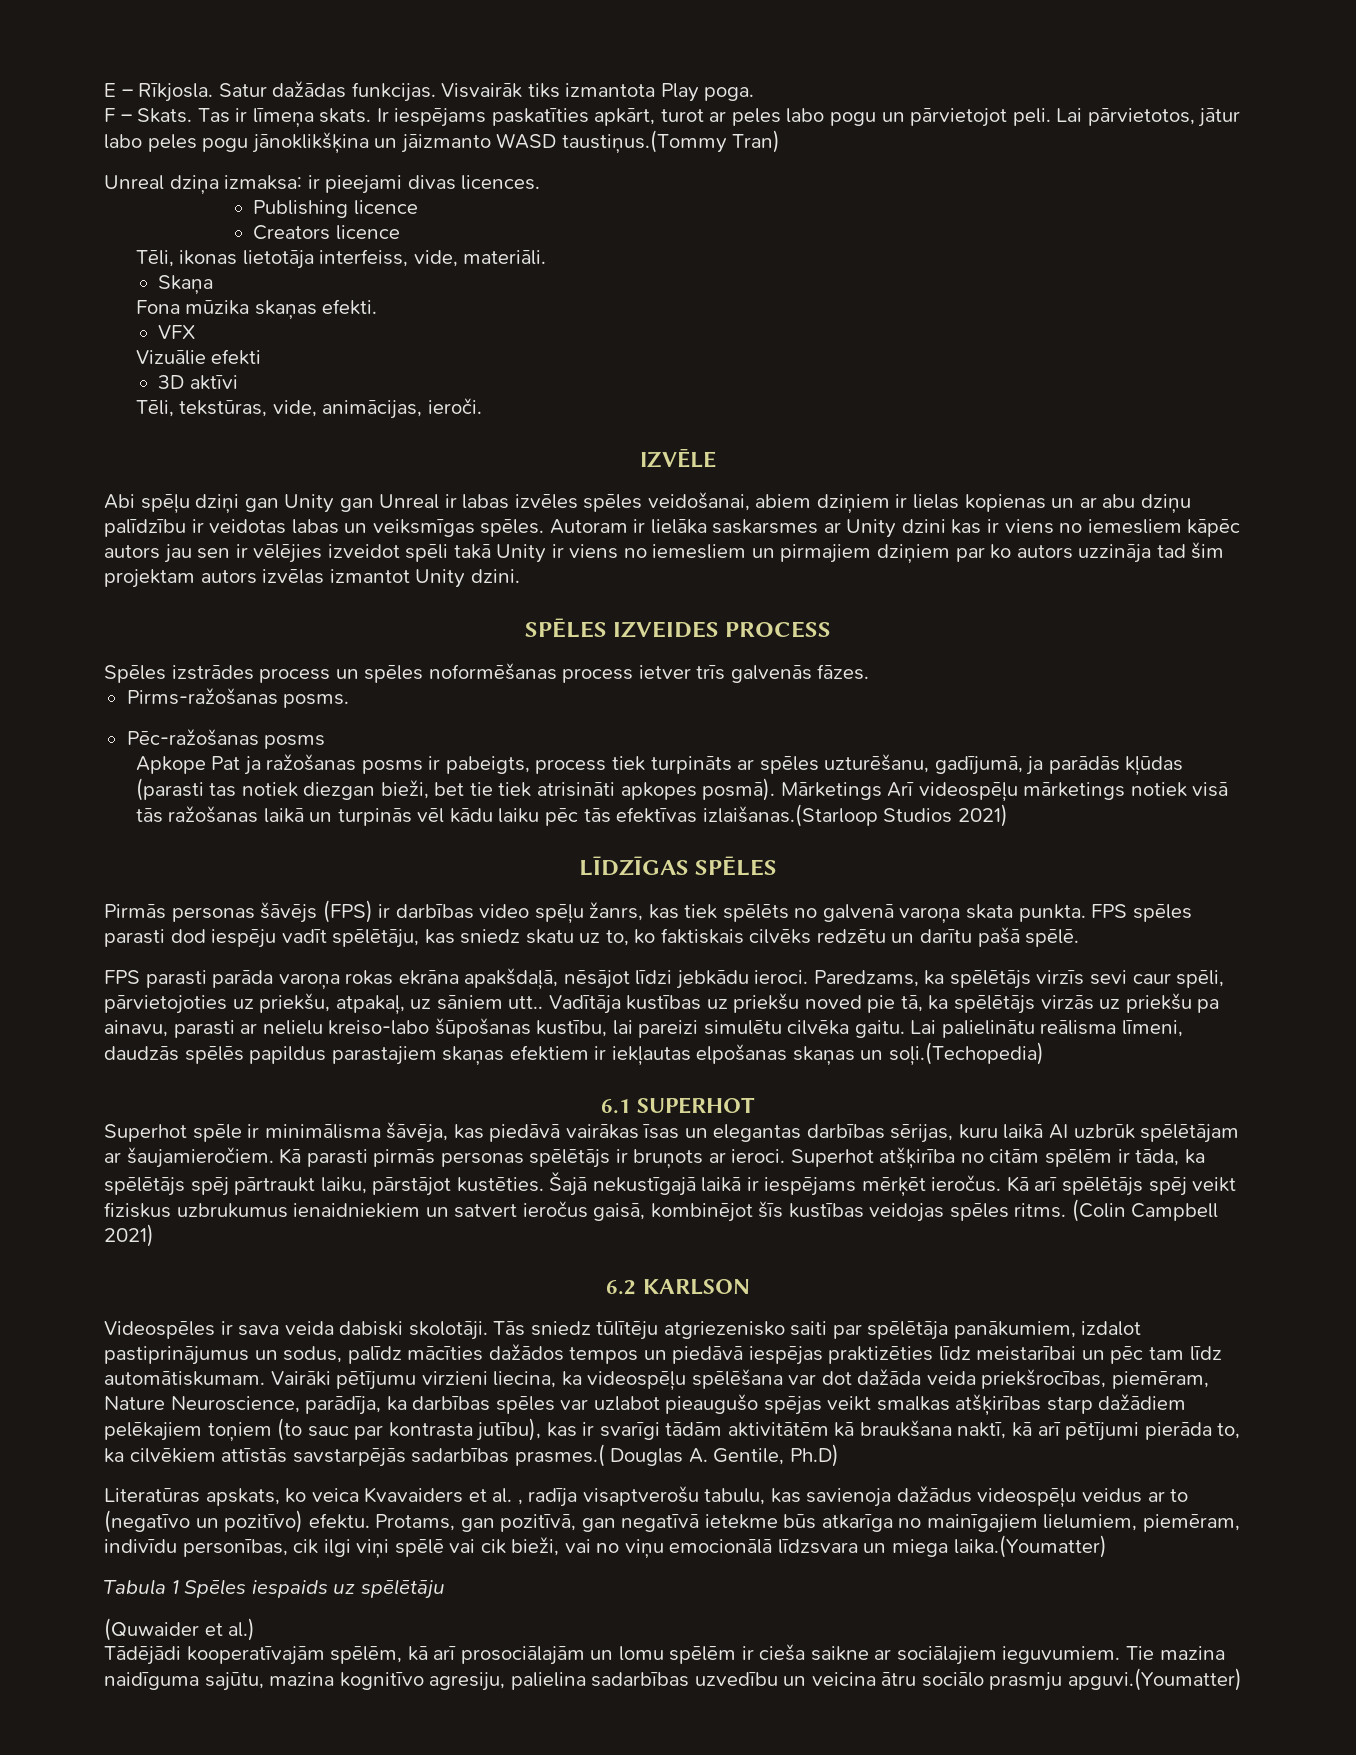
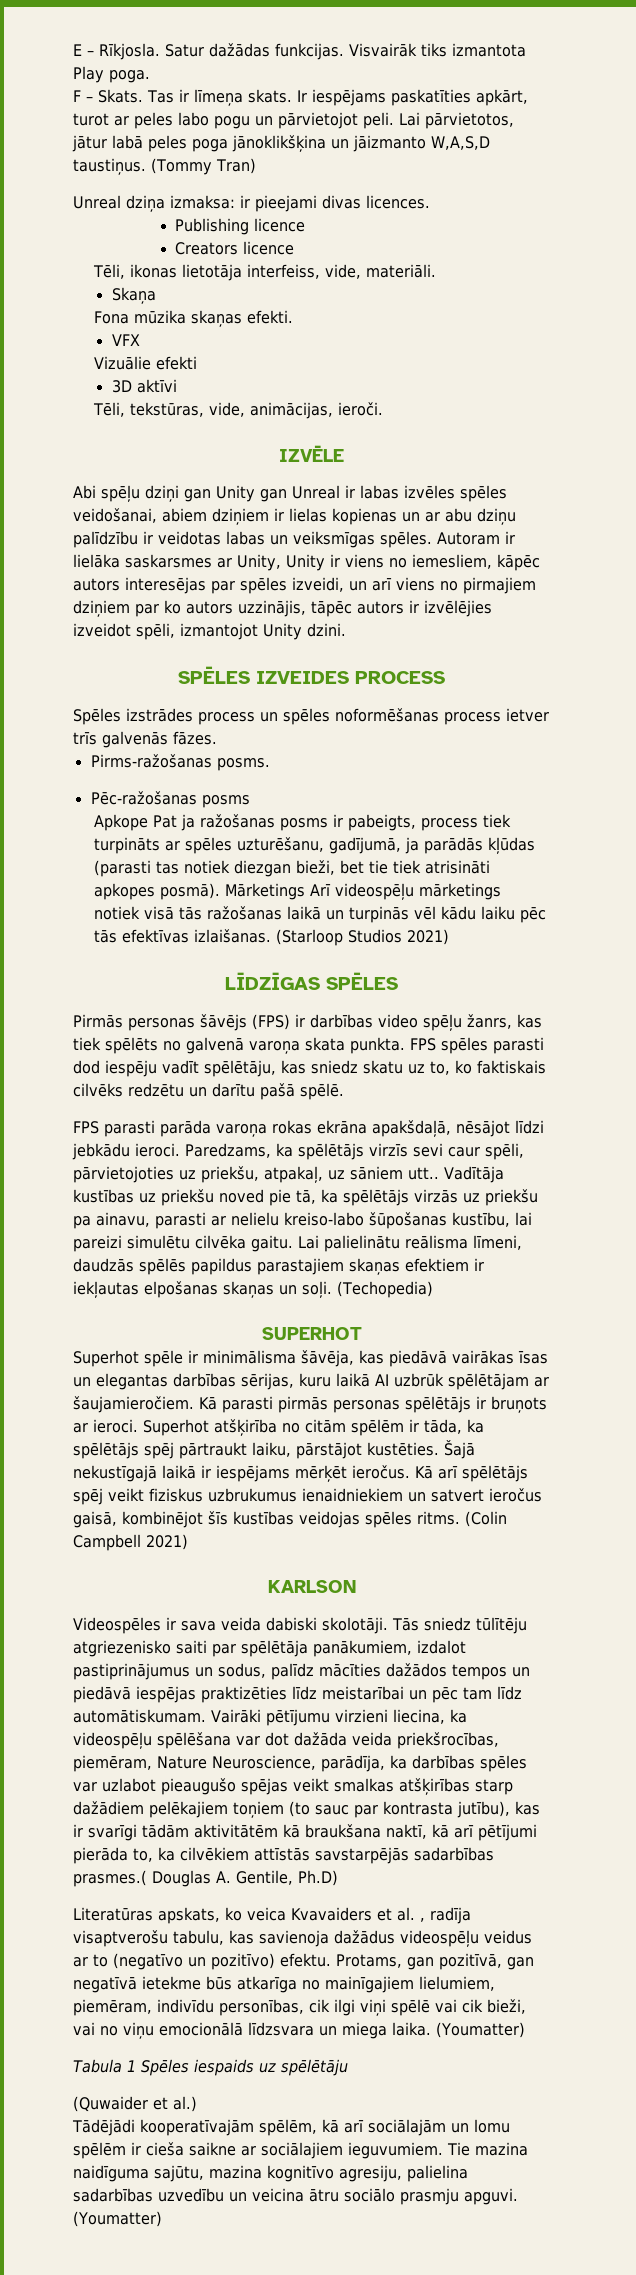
[104,130,727,154] labo peles pogu jānoklikšķina un jāizmanto WASD taustiņus.(Tommy -> [112,135,490,152] [73,158,212,175] labā peles poga jānoklikšķina un jāizmanto W,A,S,D taustiņus. (Tommy
[846,519,1241,538] [104,544,775,563] Unity dzini kas ir viens no iemesliem kāpēc autors jau sen ir vēlējies izveidot spēli takā Unity ir viens no iemesliem un -> [237,554,540,571] [73,577,458,594] Unity, Unity ir viens no iemesliem, kāpēc autors interesējas par spēles izveidi, un arī viens no
[1078,542,1225,563] [104,569,410,588] uzzināja tad šim projektam autors izvēlas izmantot -> [238,600,492,617] [73,623,258,640] uzzinājis, tāpēc autors ir izvēlējies izveidot spēli, izmantojot
[702,804,878,827] izlaišanas.(Starloop -> [194,929,344,946] izlaišanas. (Starloop
[888,1042,1044,1066] [600,1099,631,1114] soļi.(Techopedia) // 6.1 -> [302,1281,433,1298] soļi. (Techopedia) //
[606,1280,637,1295] 6.2 -> (188, 1542) none
[953,1535,1107,1558] laika.(Youmatter) -> [392,2022,525,2038] laika. (Youmatter)
[460,1646,585,1665] prosociālajām -> [368,2119,446,2136] sociālajām
[1067,1668,1242,1691] apguvi.(Youmatter) -> [464,2188,518,2205] [73,2211,162,2227] apguvi. (Youmatter)

